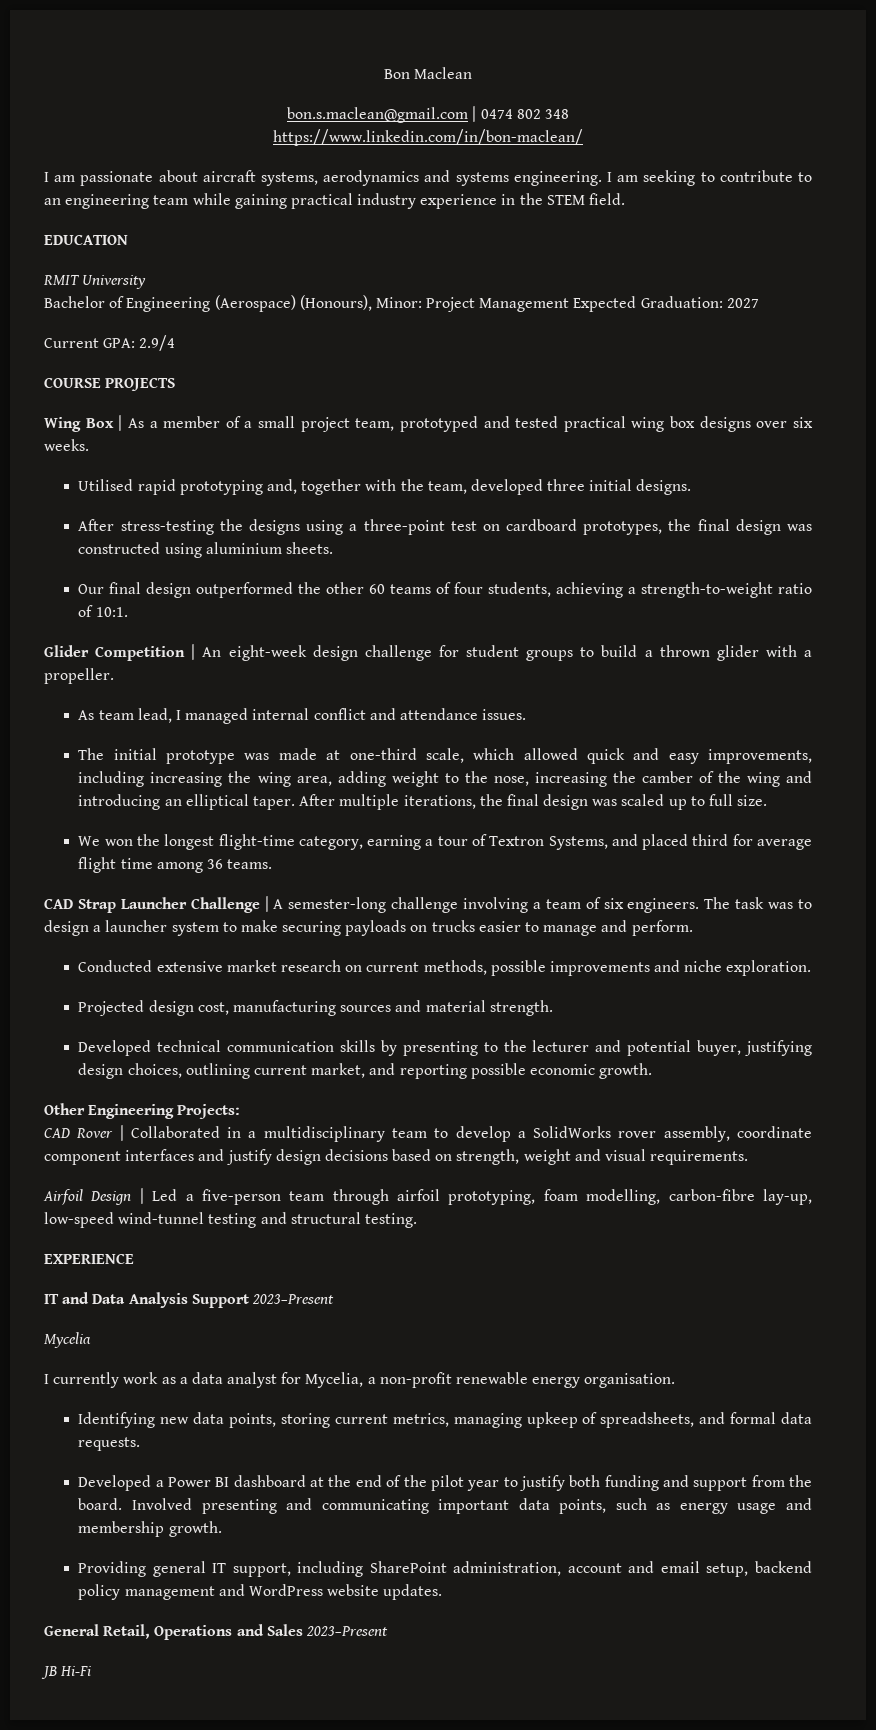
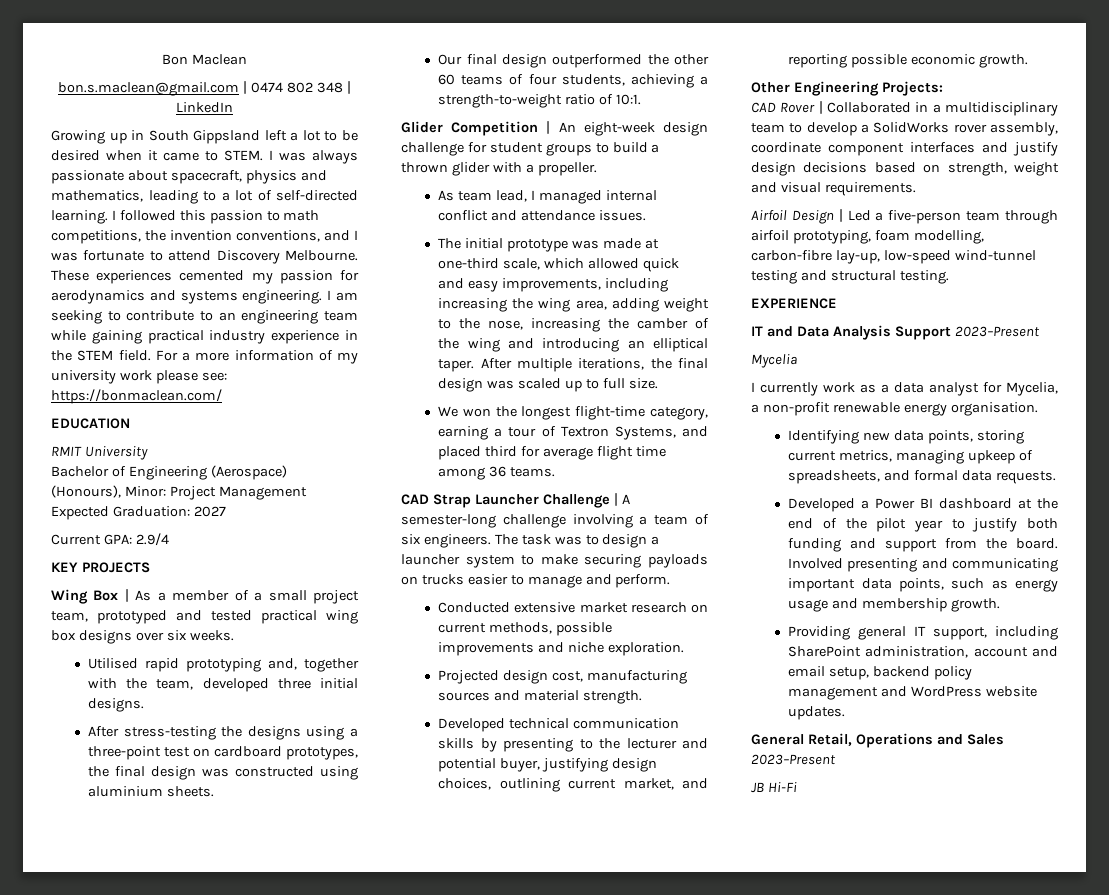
[273,129,583,146] [44,170,318,186] // https://www.linkedin.com/in/bon-maclean/ // I am passionate about aircraft systems, -> [346,81,351,94] [176,102,233,113] [51,130,358,144] [51,150,358,164] [51,170,327,184] [51,190,358,204] [51,210,320,224] [51,230,358,244] [51,250,358,264] [51,270,359,284] | LinkedIn // Growing up in South Gippsland left a lot to be desired when it came to STEM. I was always passionate about spacecraft, physics and mathematics, leading to a lot of self-directed learning. I followed this passion to math competitions, the invention conventions, and I was fortunate to attend Discovery Melbourne. These experiences cemented my passion for
(626, 199) none -> [155,350,358,364] [51,370,227,384] [51,389,222,404] For a more information of my university work please see: https://bonmaclean.com/
[44,377,101,388] COURSE -> [51,562,78,572] KEY

